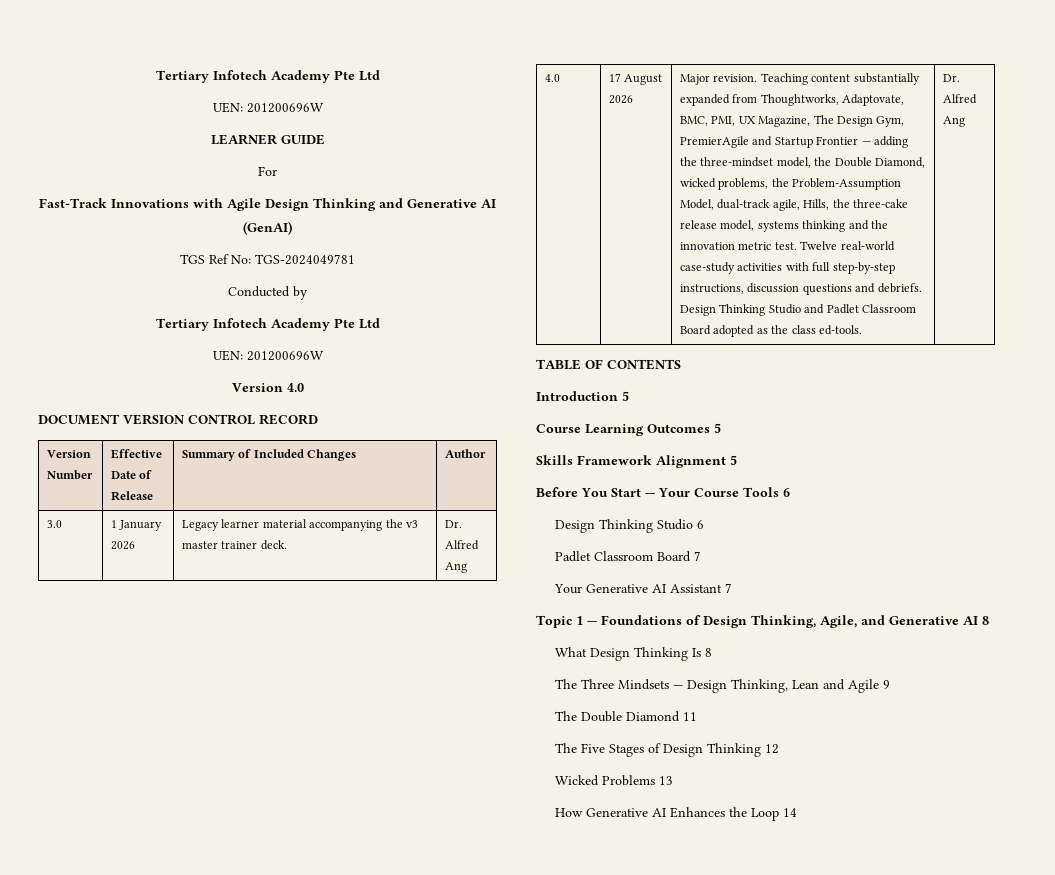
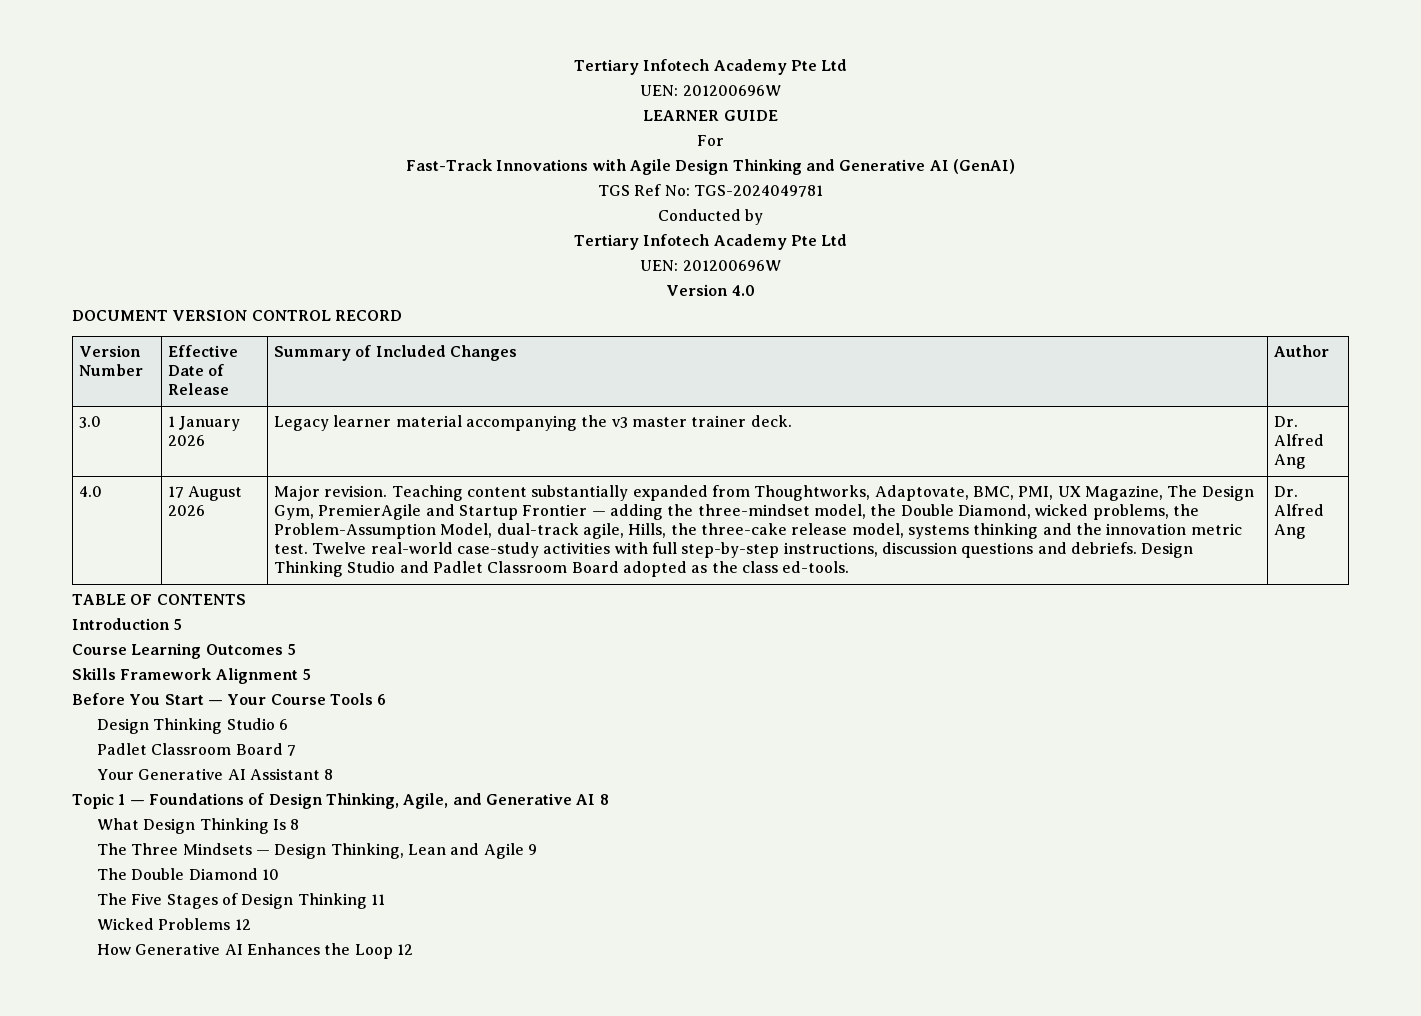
[725,583,733,593] 7 -> [324,769,334,780] 8
[683,712,698,721] 11 -> [262,869,280,880] 10
[765,744,780,754] 12 -> [371,894,386,905] 11
[659,776,674,785] 13 -> [234,919,251,930] 12
[783,808,798,817] 14 -> [397,944,414,955] 12

